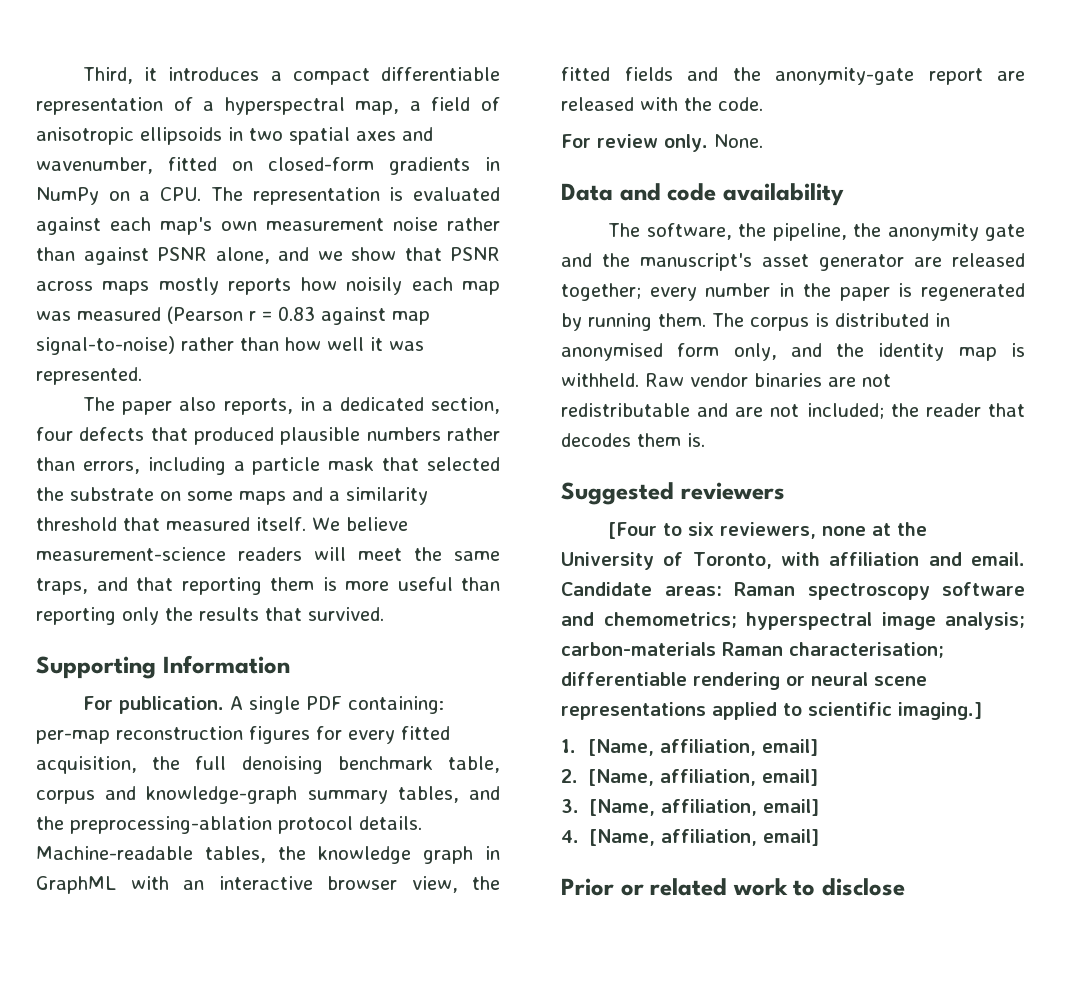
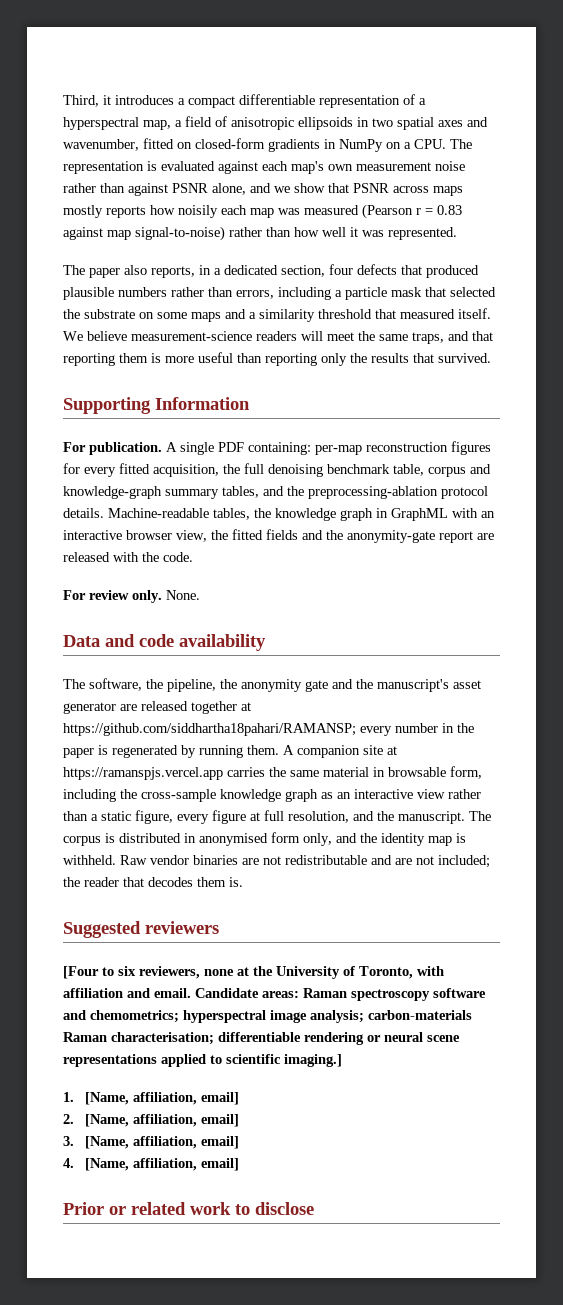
[561,283,641,301] together; -> [191,701,251,714] [63,723,356,736] together at https://github.com/siddhartha18pahari/RAMANSP;
(706, 320) none -> [283,745,397,758] [63,766,482,780] [63,789,481,802] [63,810,465,824] A companion site at https://ramanspjs.vercel.app carries the same material in browsable form, including the cross-sample knowledge graph as an interactive view rather than a static figure, every figure at full resolution, and the manuscript.

